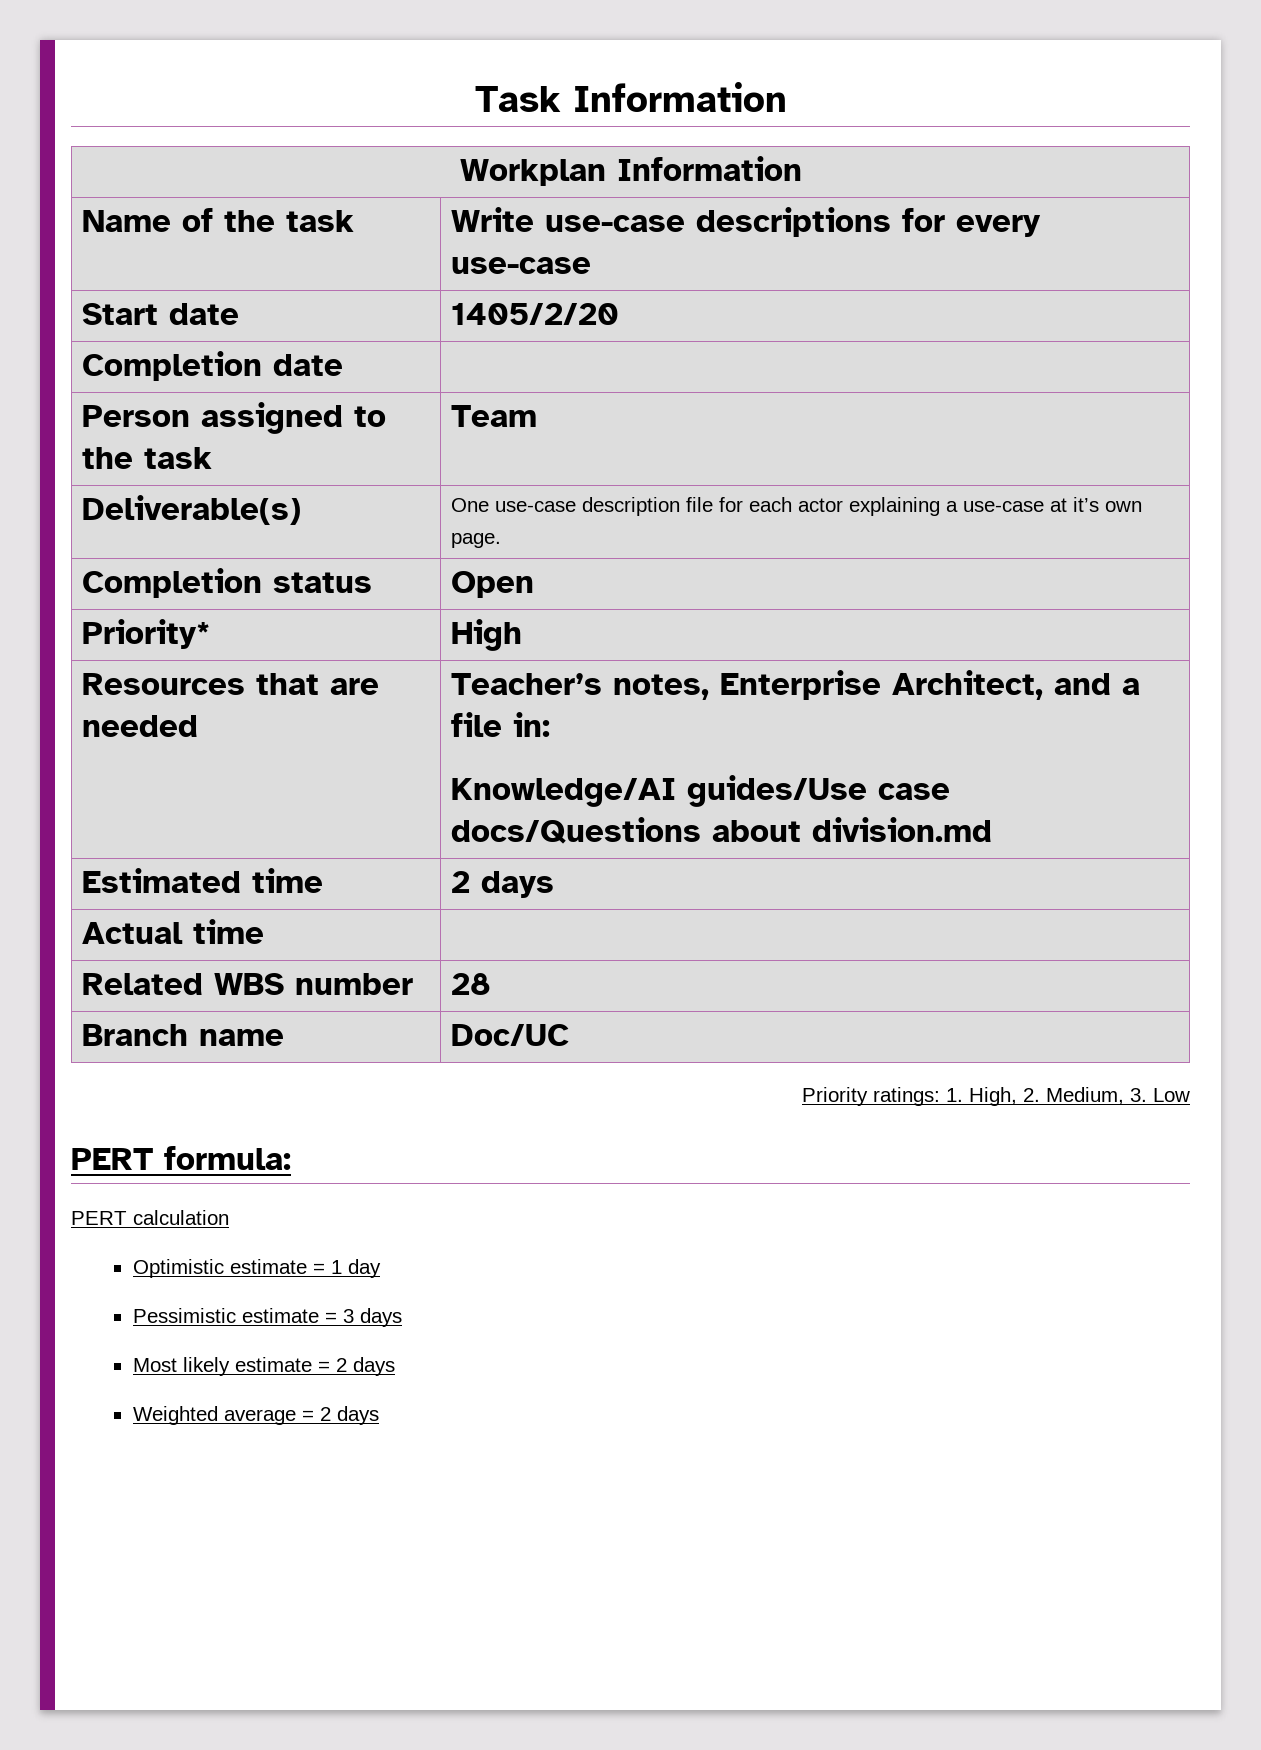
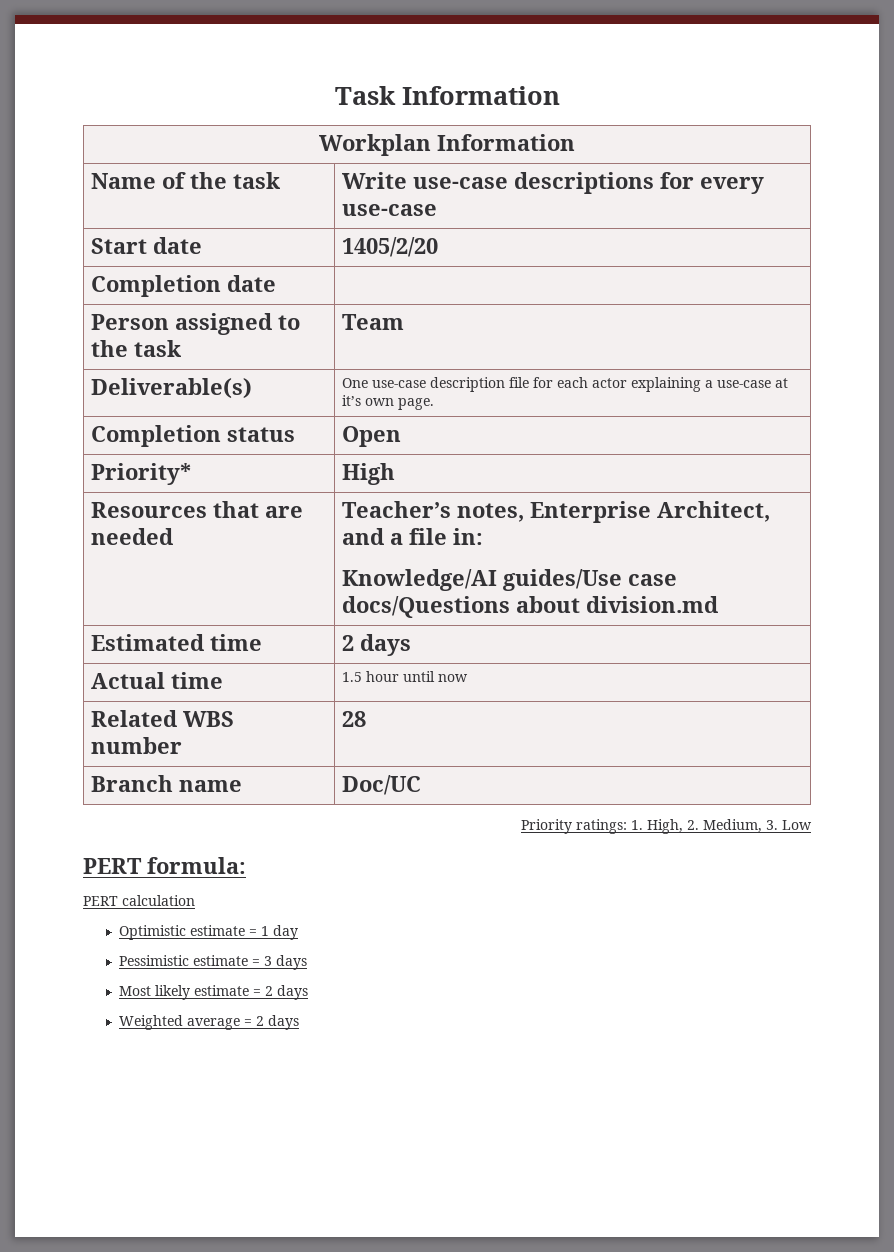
(264, 931) none -> [341,671,468,682] 1.5 hour until now

